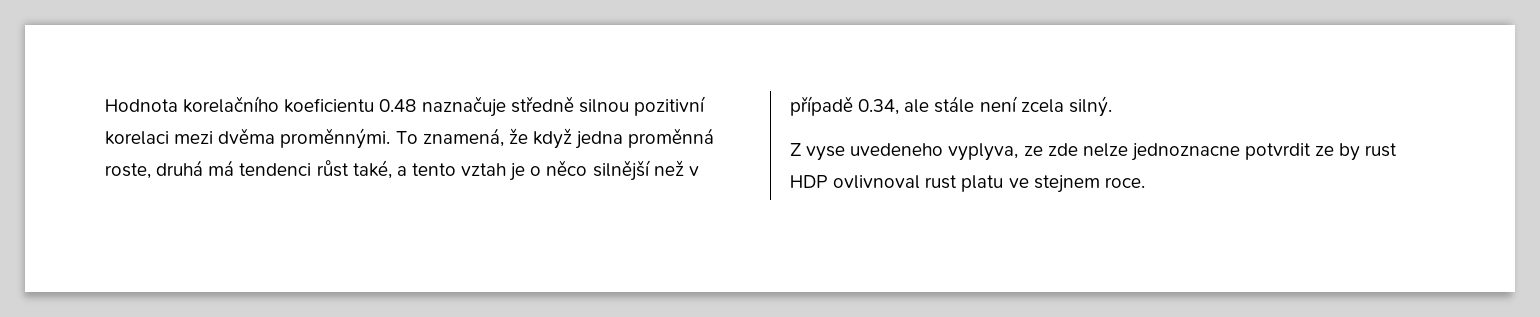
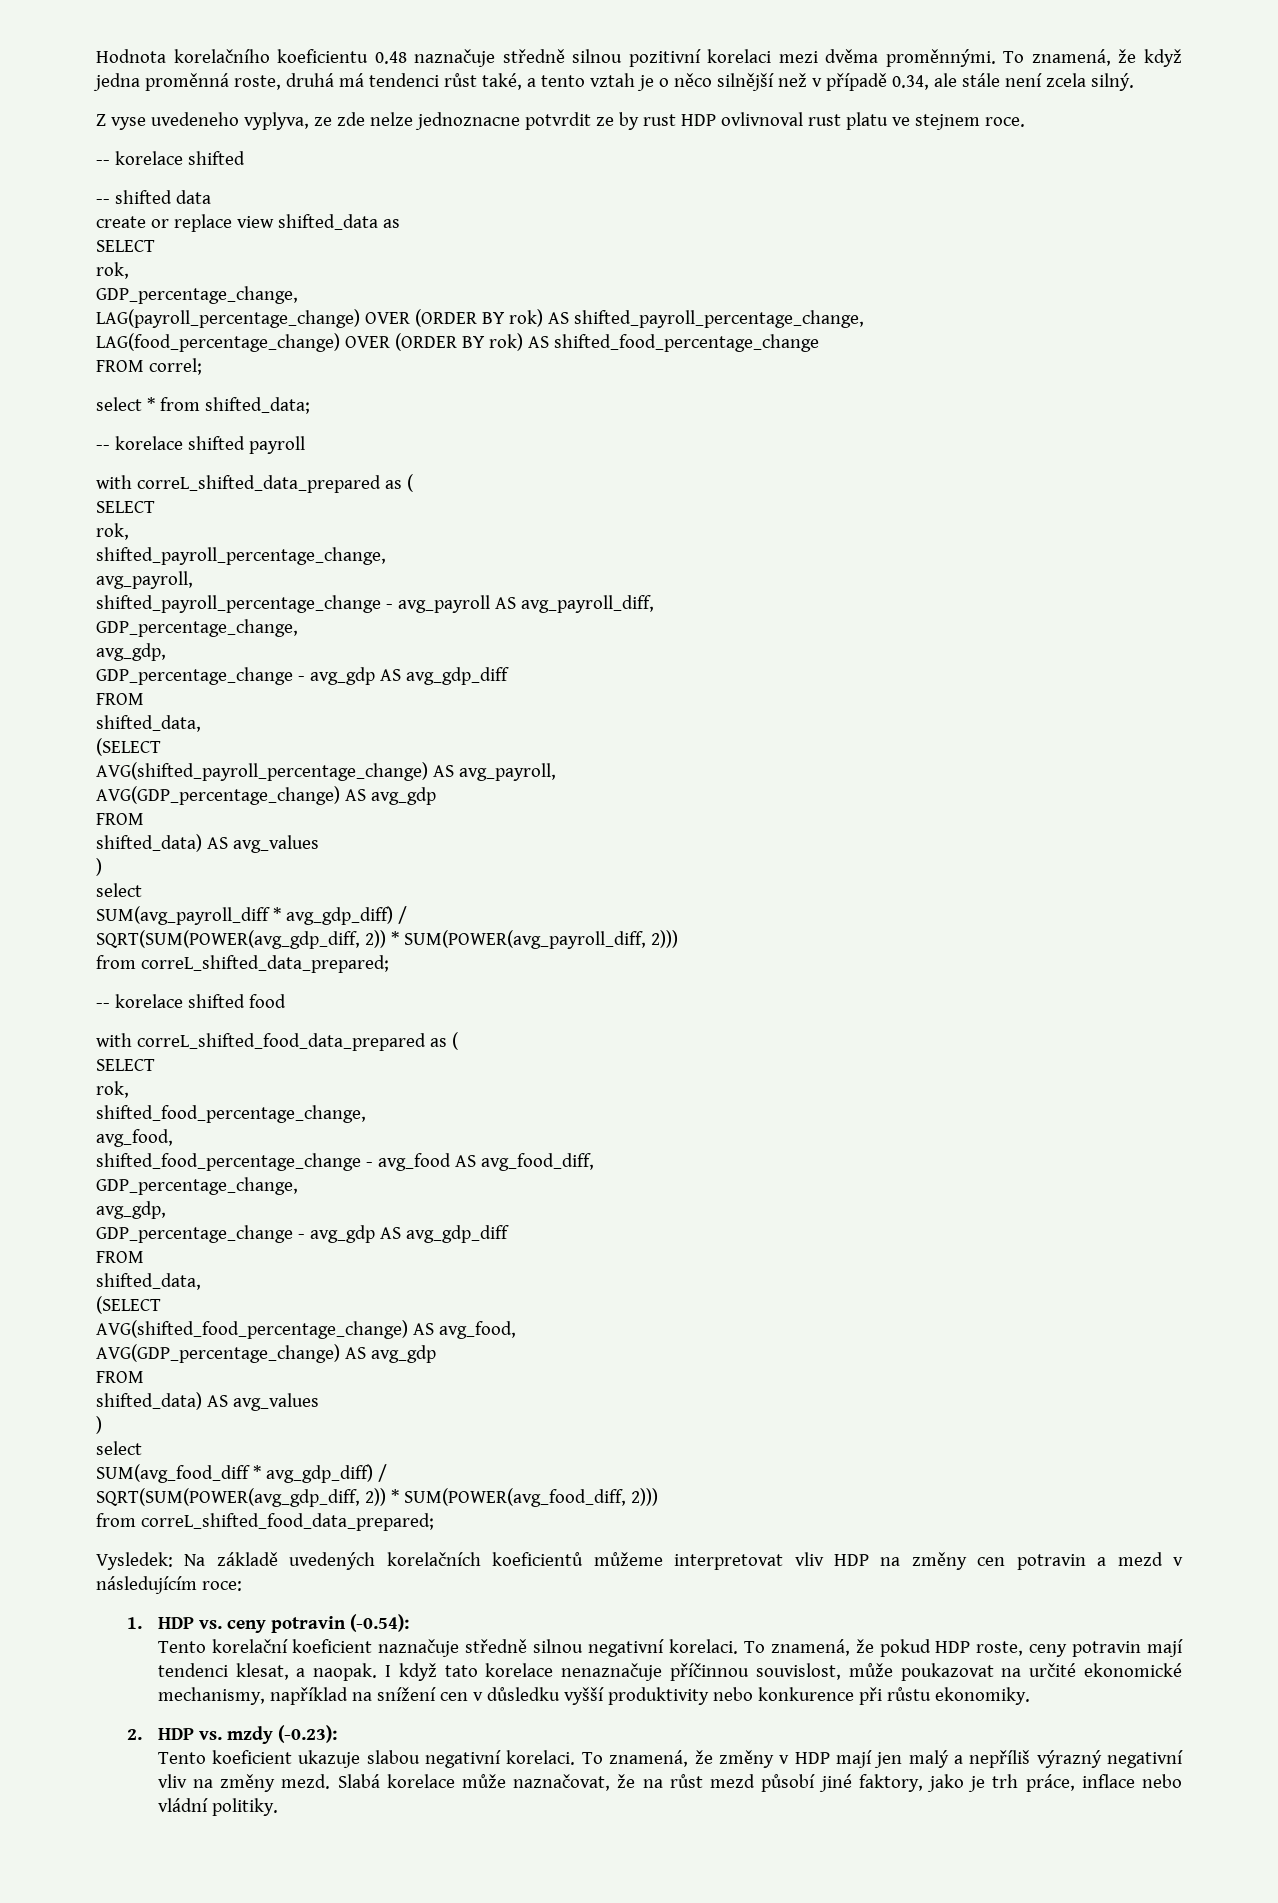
(1145, 182) none -> [96,151,245,165] [96,190,211,204] [96,214,400,232] [96,240,155,252] [96,262,129,279] [96,286,298,304] [96,309,864,328] [96,333,819,352] [96,358,202,375] [96,397,310,414] [96,436,305,454] [96,474,413,493] [96,501,155,513] [96,523,129,540] [96,547,386,565] [96,571,193,589] [96,595,654,613] [96,619,298,637] [96,643,166,661] [96,667,509,685] [96,693,144,705] [96,715,201,732] [96,738,161,756] [96,762,556,781] [96,786,436,805] [96,813,144,825] [96,834,319,853] [96,858,102,876] [96,883,142,897] [96,906,407,925] [96,930,678,949] [96,955,389,973] [96,994,286,1008] [96,1032,458,1051] [96,1059,155,1071] [96,1081,129,1098] [96,1105,366,1123] [96,1129,173,1147] [96,1153,594,1171] [96,1177,298,1195] [96,1201,166,1219] [96,1225,509,1243] [96,1251,144,1263] [96,1273,201,1290] [96,1296,161,1314] [96,1320,516,1339] [96,1344,436,1363] [96,1371,144,1383] [96,1392,319,1411] [96,1416,102,1434] [96,1441,142,1455] [96,1464,387,1483] [96,1488,658,1507] [96,1513,434,1531] [96,1552,1183,1570] [96,1576,242,1594] [126,1614,409,1633] [157,1639,1183,1657] [157,1663,1182,1681] [157,1687,1030,1705] [126,1725,337,1744] [157,1750,1183,1768] [157,1774,1182,1792] [157,1798,278,1816] // -- korelace shifted // -- shifted data // create or replace view shifted_data as // SELECT // rok, // GDP_percentage_change, // LAG(payroll_percentage_change) OVER (ORDER BY rok) AS shifted_payroll_percentage_change, // LAG(food_percentage_change) OVER (ORDER BY rok) AS shifted_food_percentage_change // FROM correl; // select * from shifted_data; // -- korelace shifted payroll // with correL_shifted_data_prepared as ( // SELECT // rok, // shifted_payroll_percentage_change, // avg_payroll, // shifted_payroll_percentage_change - avg_payroll AS avg_payroll_diff, // GDP_percentage_change, // avg_gdp, // GDP_percentage_change - avg_gdp AS avg_gdp_diff // FROM // shifted_data, // (SELECT // AVG(shifted_payroll_percentage_change) AS avg_payroll, // AVG(GDP_percentage_change) AS avg_gdp // FROM // shifted_data) AS avg_values // ) // select // SUM(avg_payroll_diff * avg_gdp_diff) / // SQRT(SUM(POWER(avg_gdp_diff, 2)) * SUM(POWER(avg_payroll_diff, 2))) // from correL_shifted_data_prepared; // -- korelace shifted food // with correL_shifted_food_data_prepared as ( // SELECT // rok, // shifted_food_percentage_change, // avg_food, // shifted_food_percentage_change - avg_food AS avg_food_diff, // GDP_percentage_change, // avg_gdp, // GDP_percentage_change - avg_gdp AS avg_gdp_diff // FROM // shifted_data, // (SELECT // AVG(shifted_food_percentage_change) AS avg_food, // AVG(GDP_percentage_change) AS avg_gdp // FROM // shifted_data) AS avg_values // ) // select // SUM(avg_food_diff * avg_gdp_diff) / // SQRT(SUM(POWER(avg_gdp_diff, 2)) * SUM(POWER(avg_food_diff, 2))) // from correL_shifted_food_data_prepared; // Vysledek: Na základě uvedených korelačních koeficientů můžeme interpretovat vliv HDP na změny cen potravin a mezd v následujícím roce: // 1. HDP vs. ceny potravin (-0.54): // Tento korelační koeficient naznačuje středně silnou negativní korelaci. To znamená, že pokud HDP roste, ceny potravin mají tendenci klesat, a naopak. I když tato korelace nenaznačuje příčinnou souvislost, může poukazovat na určité ekonomické mechanismy, například na snížení cen v důsledku vyšší produktivity nebo konkurence při růstu ekonomiky. // 2. HDP vs. mzdy (-0.23): // Tento koeficient ukazuje slabou negativní korelaci. To znamená, že změny v HDP mají jen malý a nepříliš výrazný negativní vliv na změny mezd. Slabá korelace může naznačovat, že na růst mezd působí jiné faktory, jako je trh práce, inflace nebo vládní politiky.

